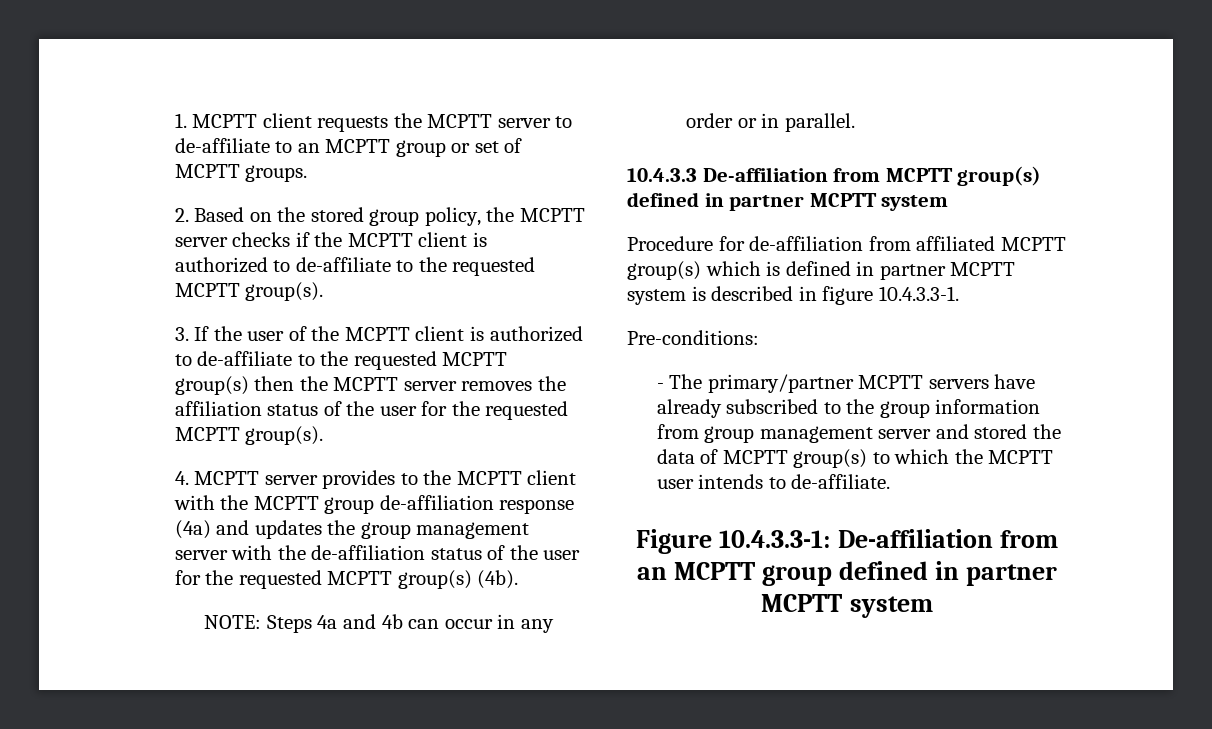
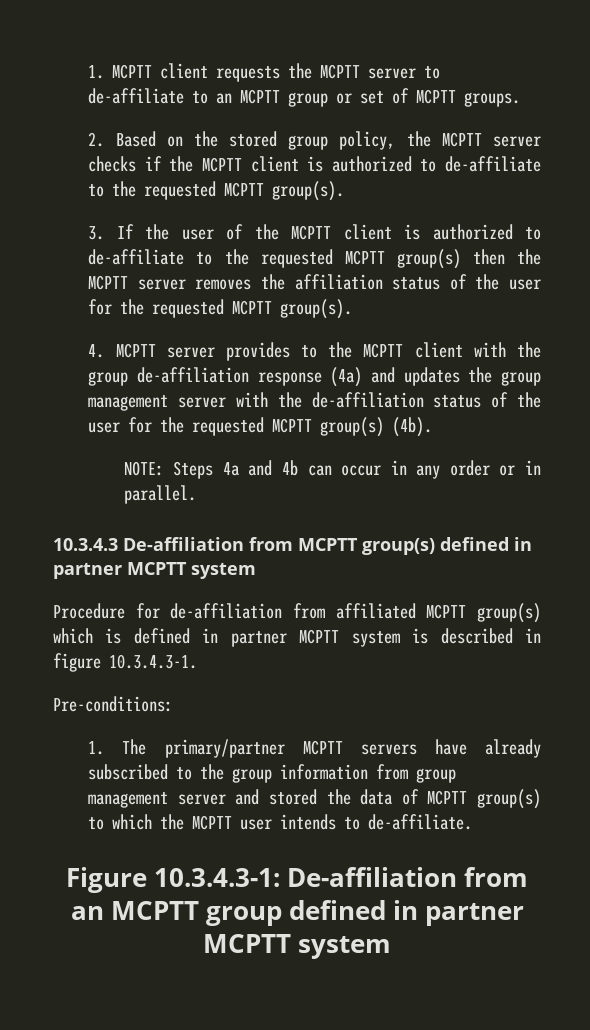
[253,496,319,510] MCPTT -> (542, 350) none
[627,168,697,182] 10.4.3.3 -> [53,538,118,551] 10.3.4.3
[878,286,959,301] 10.4.3.3-1. -> [109,654,197,669] 10.3.4.3-1.
[656,383,664,389] - -> [88,741,105,755] 1.
[719,530,831,548] 10.4.3.3-1: -> [154,868,280,887] 10.3.4.3-1:

